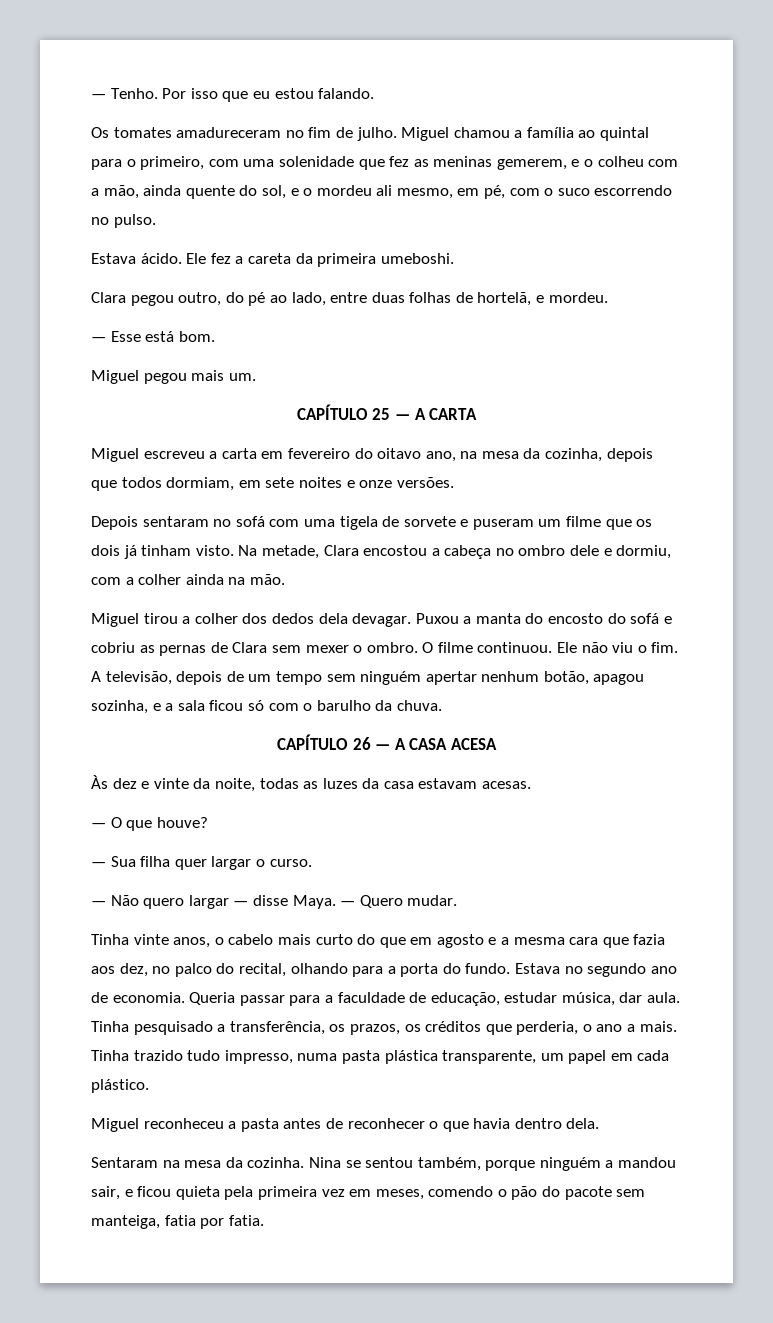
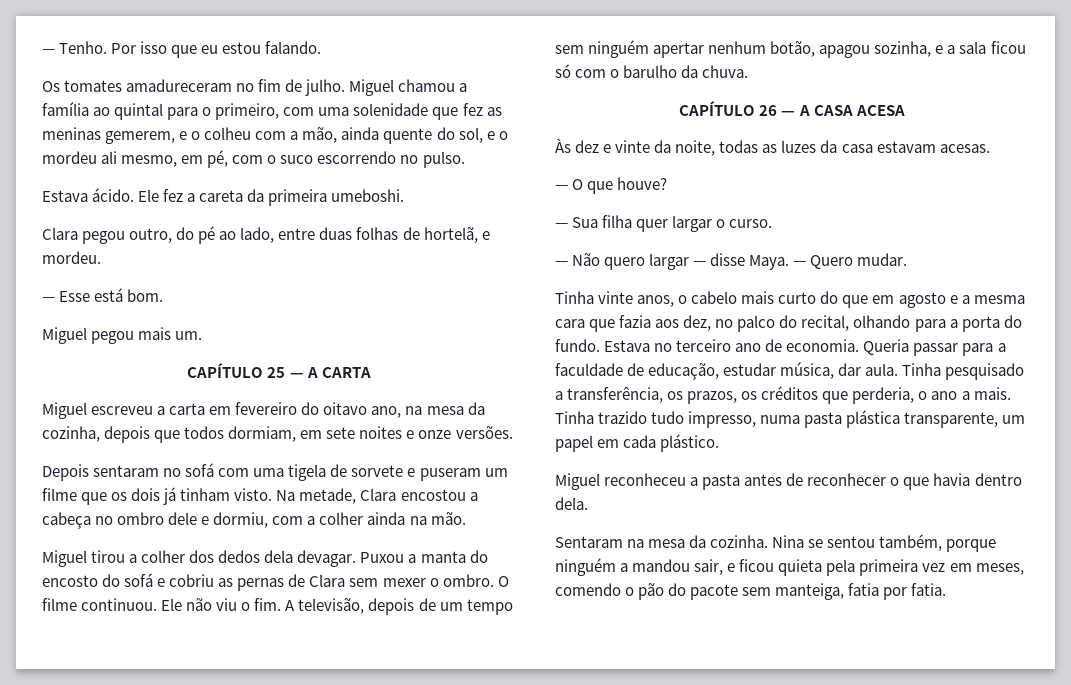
[587,963,647,977] segundo -> [676,339,732,352] terceiro

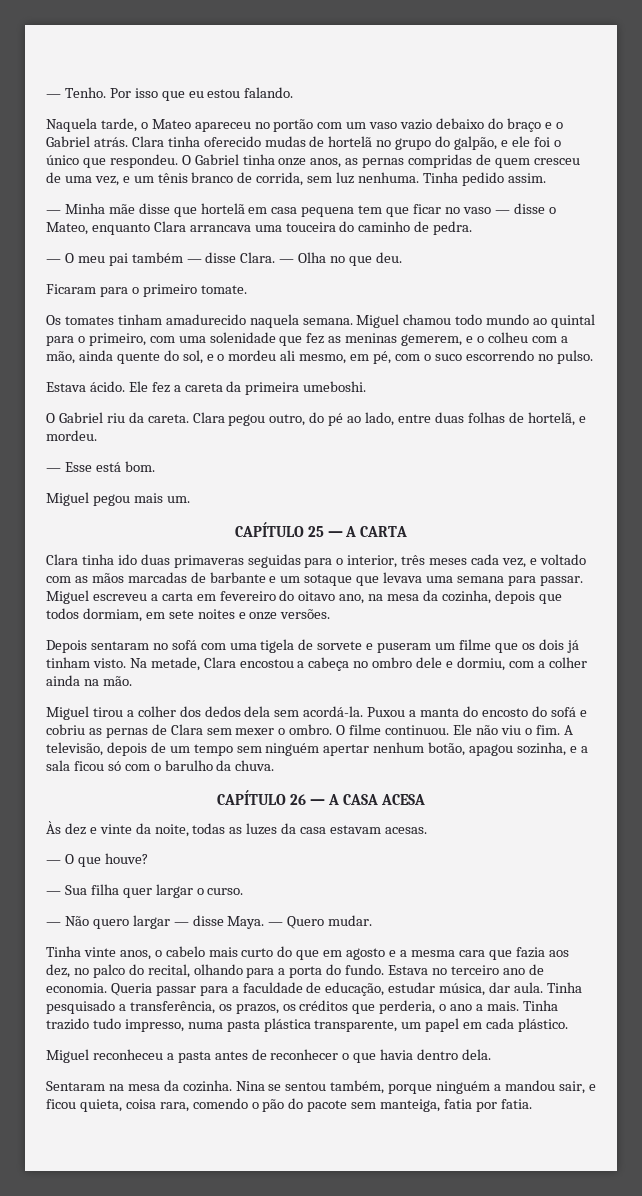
[42,79,468,96] [42,102,89,116] Os tomates amadureceram no fim de julho. Miguel chamou a família -> [46,118,563,132] [46,136,561,150] [46,154,580,168] [46,172,546,186] [46,203,556,217] [46,221,473,235] [46,252,402,266] [46,284,247,297] [46,314,530,328] Naquela tarde, o Mateo apareceu no portão com um vaso vazio debaixo do braço e o Gabriel atrás. Clara tinha oferecido mudas de hortelã no grupo do galpão, e ele foi o único que respondeu. O Gabriel tinha onze anos, as pernas compridas de quem cresceu de uma vez, e um tênis branco de corrida, sem luz nenhuma. Tinha pedido assim. // — Minha mãe disse que hortelã em casa pequena tem que ficar no vaso — disse o Mateo, enquanto Clara arrancava uma touceira do caminho de pedra. // — O meu pai também — disse Clara. — Olha no que deu. // Ficaram para o primeiro tomate. // Os tomates tinham amadurecido naquela semana. Miguel chamou todo mundo
(405, 195) none -> [46,412,189,423] O Gabriel riu da careta.
(371, 372) none -> [46,554,586,568] [46,572,583,586] Clara tinha ido duas primaveras seguidas para o interior, três meses cada vez, e voltado com as mãos marcadas de barbante e um sotaque que levava uma semana para passar.
[297,550,357,567] devagar. -> [274,706,364,717] sem acordá-la.
[778,559,1024,576] quieta pela primeira vez em meses, -> [79,1099,189,1112] quieta, coisa rara,

